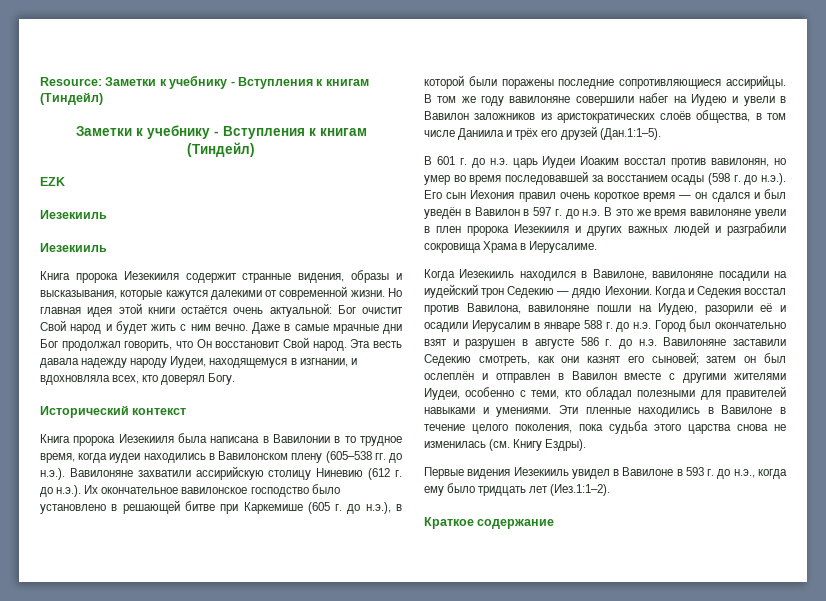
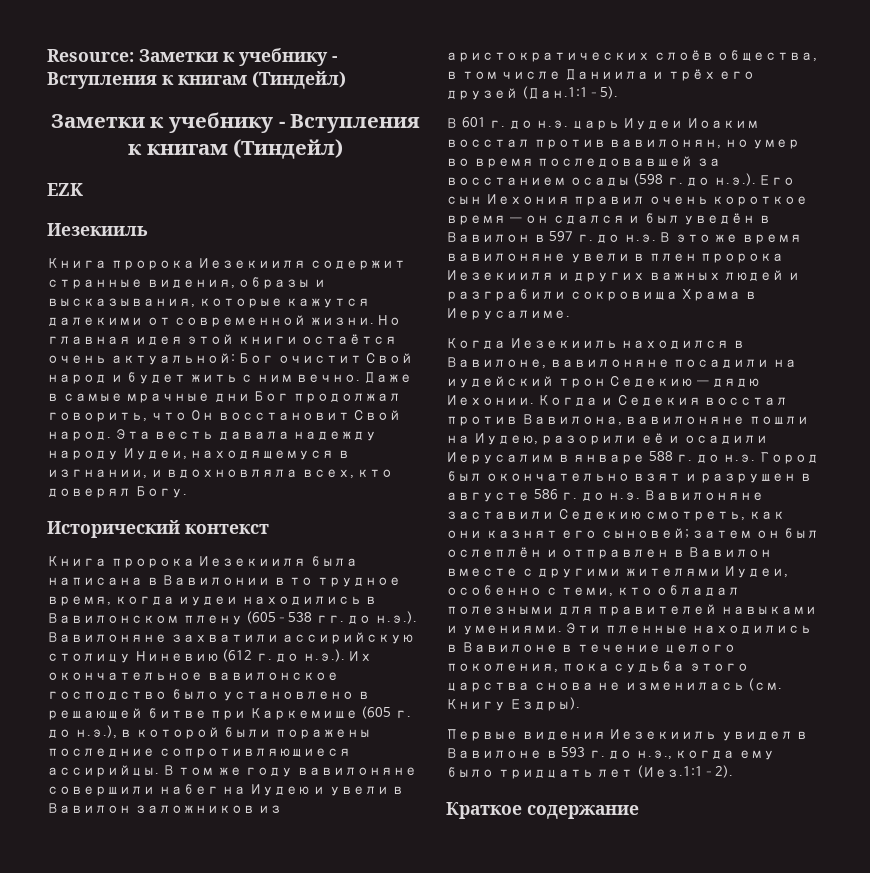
[40,243,107,252] // Иезекииль -> (148, 229) none

